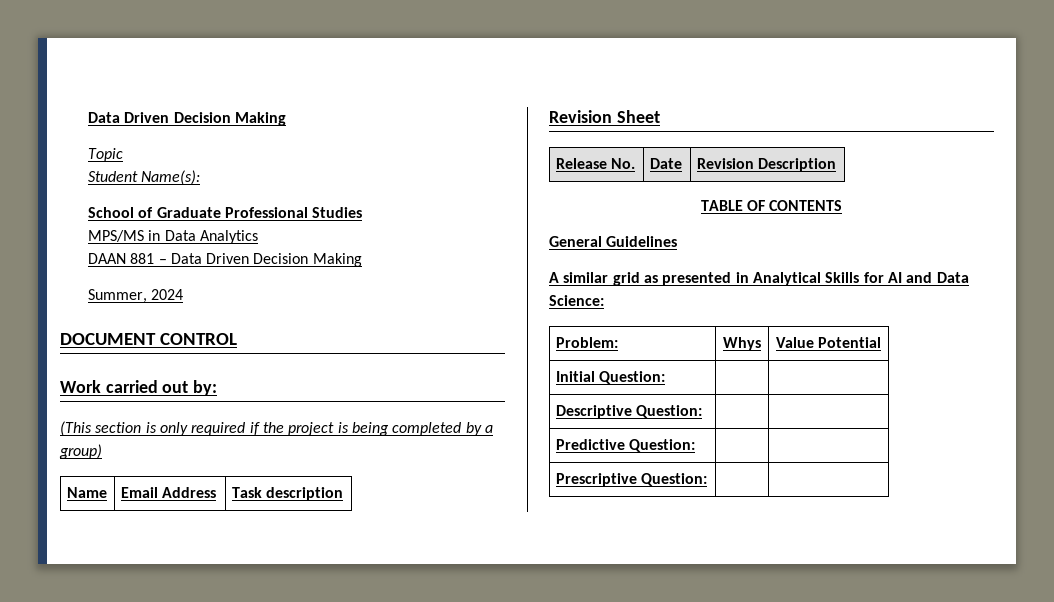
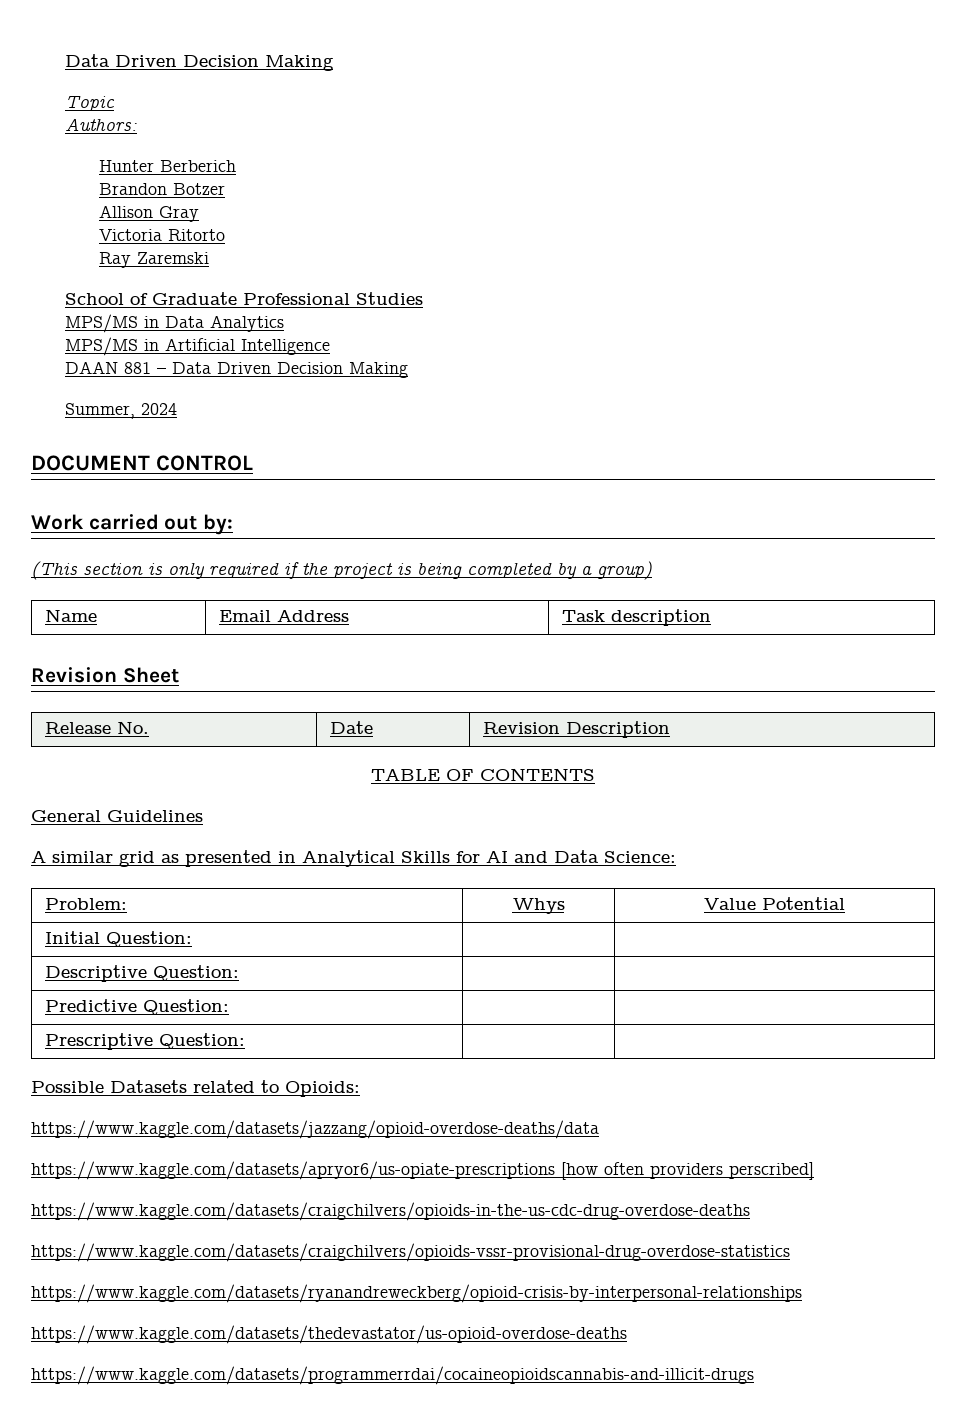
[87,170,201,185] Student Name(s): -> [64,118,137,131] [98,160,236,172] [98,183,225,195] [98,205,199,222] [98,229,225,241] [98,252,209,268] Authors: // Hunter Berberich // Brandon Botzer // Allison Gray // Victoria Ritorto // Ray Zaremski
(258, 237) none -> [64,337,330,356] // MPS/MS in Artificial Intelligence
(707, 479) none -> [31,1080,360,1097] [31,1120,599,1139] [31,1161,814,1180] [31,1202,750,1221] [31,1243,790,1262] [31,1284,802,1303] [31,1325,627,1344] [31,1366,754,1385] // Possible Datasets related to Opioids: // https://www.kaggle.com/datasets/jazzang/opioid-overdose-deaths/data // https://www.kaggle.com/datasets/apryor6/us-opiate-prescriptions [how often providers perscribed] // https://www.kaggle.com/datasets/craigchilvers/opioids-in-the-us-cdc-drug-overdose-deaths // https://www.kaggle.com/datasets/craigchilvers/opioids-vssr-provisional-drug-overdose-statistics // https://www.kaggle.com/datasets/ryanandreweckberg/opioid-crisis-by-interpersonal-relationships // https://www.kaggle.com/datasets/thedevastator/us-opioid-overdose-deaths // https://www.kaggle.com/datasets/programmerrdai/cocaineopioidscannabis-and-illicit-drugs

